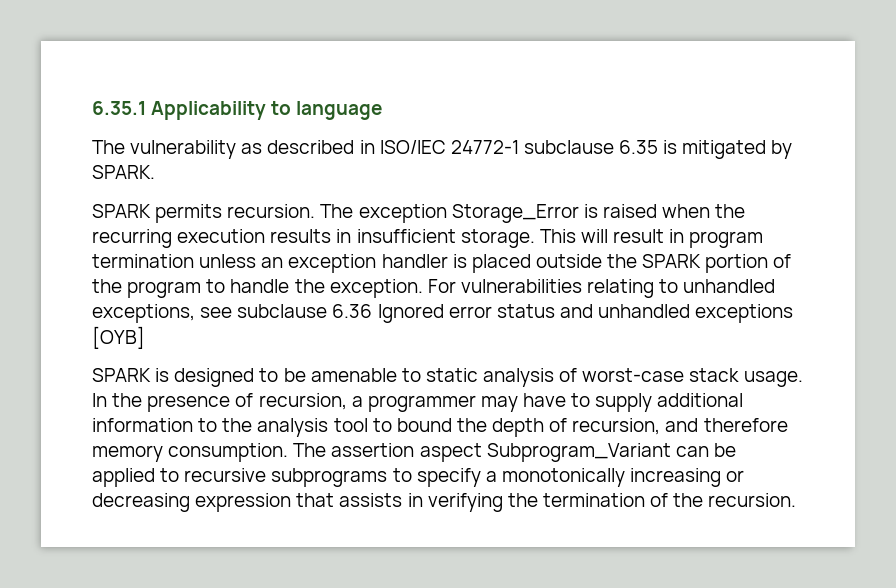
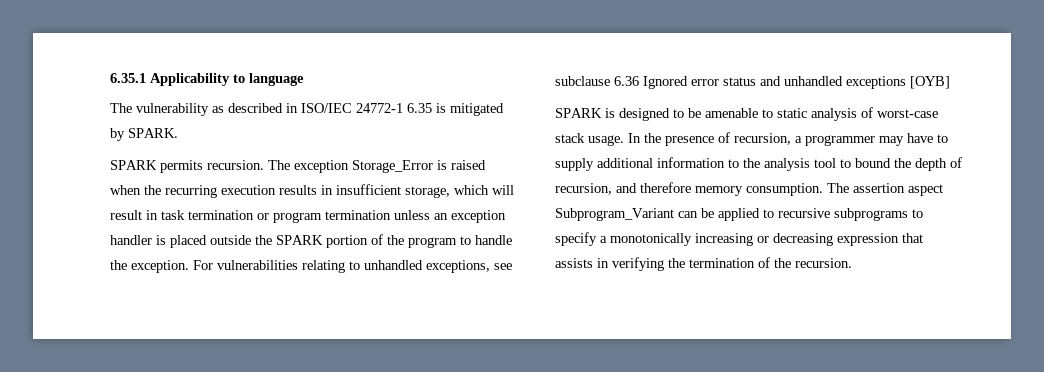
[523,140,614,154] subclause -> (403, 108) none
[460,229,576,248] storage. This -> [405,185,489,198] storage, which
(685, 236) none -> [161,210,269,220] task termination or

